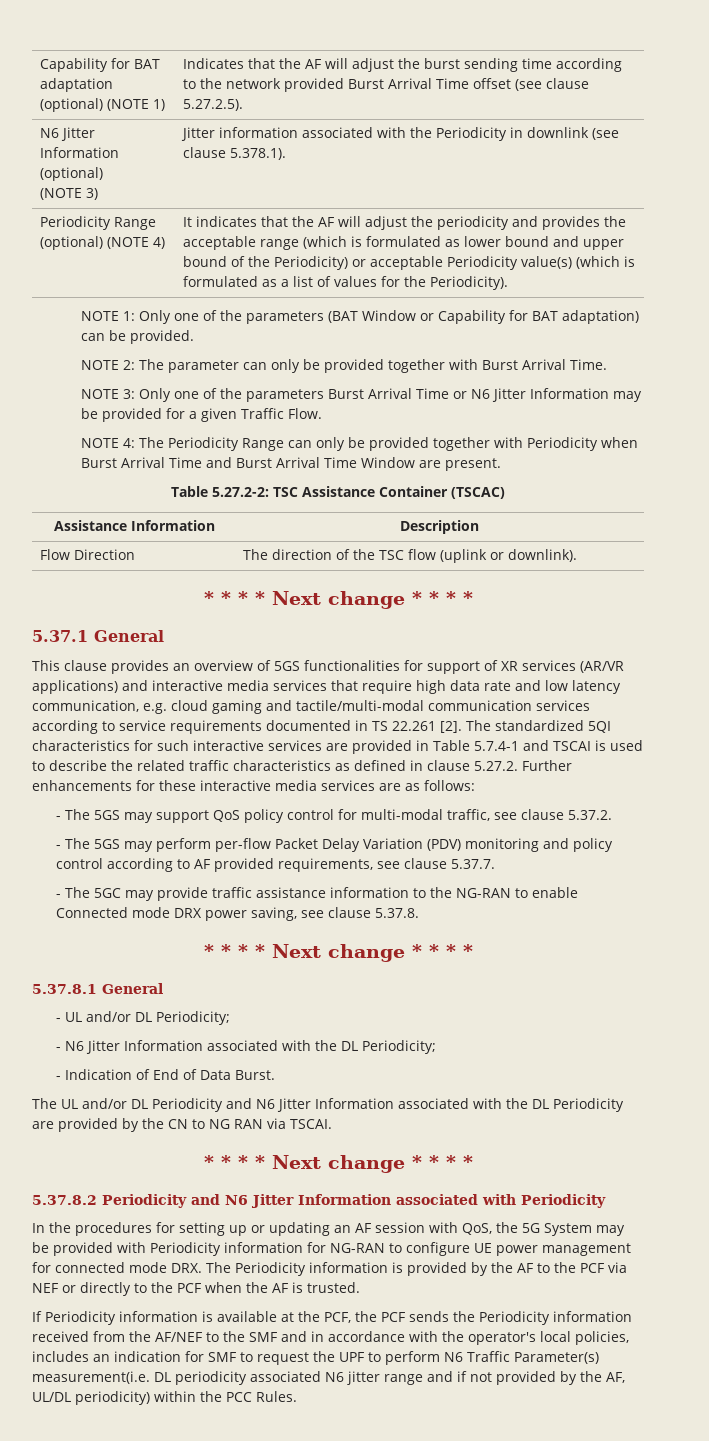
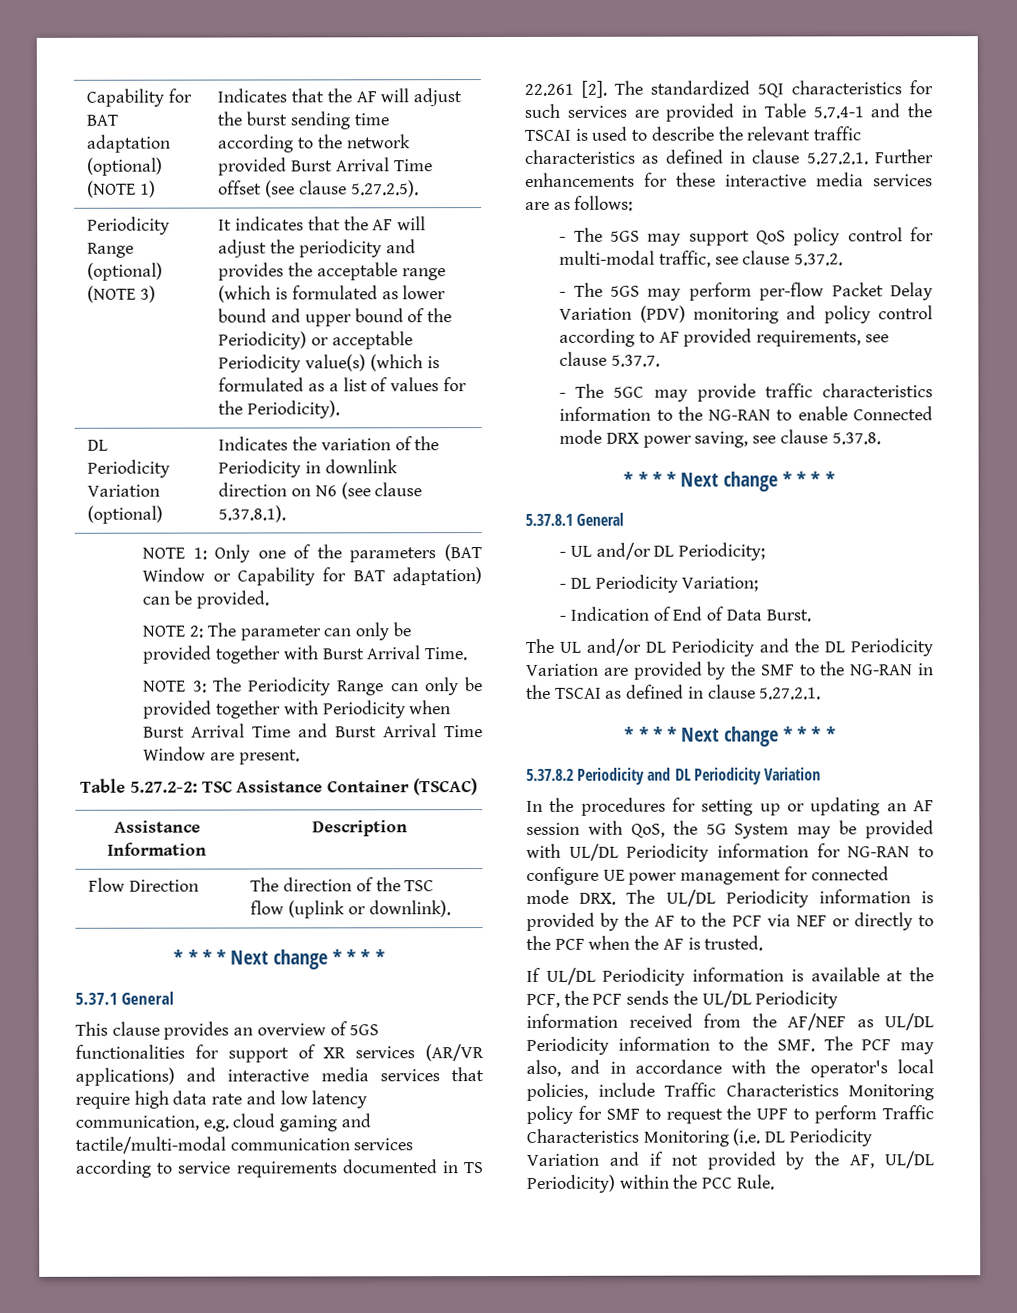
[40,127,96,141] [40,147,120,158] [40,167,104,181] [40,188,99,200] [181,127,620,141] [183,147,287,160] // N6 Jitter Information (optional) // (NOTE 3) | Jitter information associated with the Periodicity in downlink (see clause 5.378.1). -> (419, 189) none
[153,237,166,249] 4) -> [140,285,157,303] 3)
(509, 283) none -> [87,439,109,451] [87,459,171,478] [87,484,161,497] [87,505,164,524] [218,436,440,451] [218,459,398,478] [218,482,423,500] [218,505,287,523] // DL Periodicity Variation (optional) | Indicates the variation of the Periodicity in downlink direction on N6 (see clause 5.37.8.1).
[138,388,642,402] [80,408,322,422] [80,438,135,448] Only one of the parameters Burst Arrival Time or N6 Jitter Information may be provided for a given Traffic Flow. // NOTE 4: -> (207, 686) none
[193,740,264,751] interactive -> (560, 110) none
(549, 745) none -> [907,103,932,118] the
[137,760,185,771] related -> [746,126,812,141] relevant
[474,761,518,771] 5.27.2. -> [806,152,869,165] 5.27.2.1.
[256,887,327,898] assistance -> [822,383,933,398] characteristics
[65,1040,437,1054] N6 Jitter Information associated with the DL Periodicity; -> [569,574,759,593] DL Periodicity Variation;
[256,1098,502,1112] N6 Jitter Information associated with -> (789, 645) none
(624, 1105) none -> [526,663,599,676] Variation
[168,1118,332,1129] CN to NG RAN via TSCAI. -> [760,661,934,676] [526,684,822,700] SMF to the NG-RAN in the TSCAI as defined in clause 5.27.2.1.
[225,1194,606,1208] N6 Jitter Information associated with Periodicity -> [674,767,821,785] DL Periodicity Variation
(146, 1247) none -> [568,843,619,861] UL/DL
(231, 1267) none -> [665,889,716,907] UL/DL
(42, 1316) none -> [545,967,596,985] UL/DL
(475, 1316) none -> [701,990,752,1008] UL/DL
[206,1331,277,1342] to the SMF -> [856,1013,934,1031] [526,1036,934,1055] [526,1059,561,1077] as UL/DL Periodicity information to the SMF. The PCF may also,
[32,1351,181,1362] includes an indication -> [597,1082,934,1101] [526,1105,573,1124] include Traffic Characteristics Monitoring policy
[444,1351,599,1364] [32,1371,423,1385] N6 Traffic Parameter(s) measurement(i.e. DL periodicity associated N6 jitter range -> [882,1105,934,1120] [526,1128,872,1147] [526,1153,599,1166] Traffic Characteristics Monitoring (i.e. DL Periodicity Variation
[75,1391,150,1405] periodicity) -> [526,1174,616,1193] Periodicity)
[256,1391,297,1402] Rules. -> [735,1174,775,1190] Rule.

